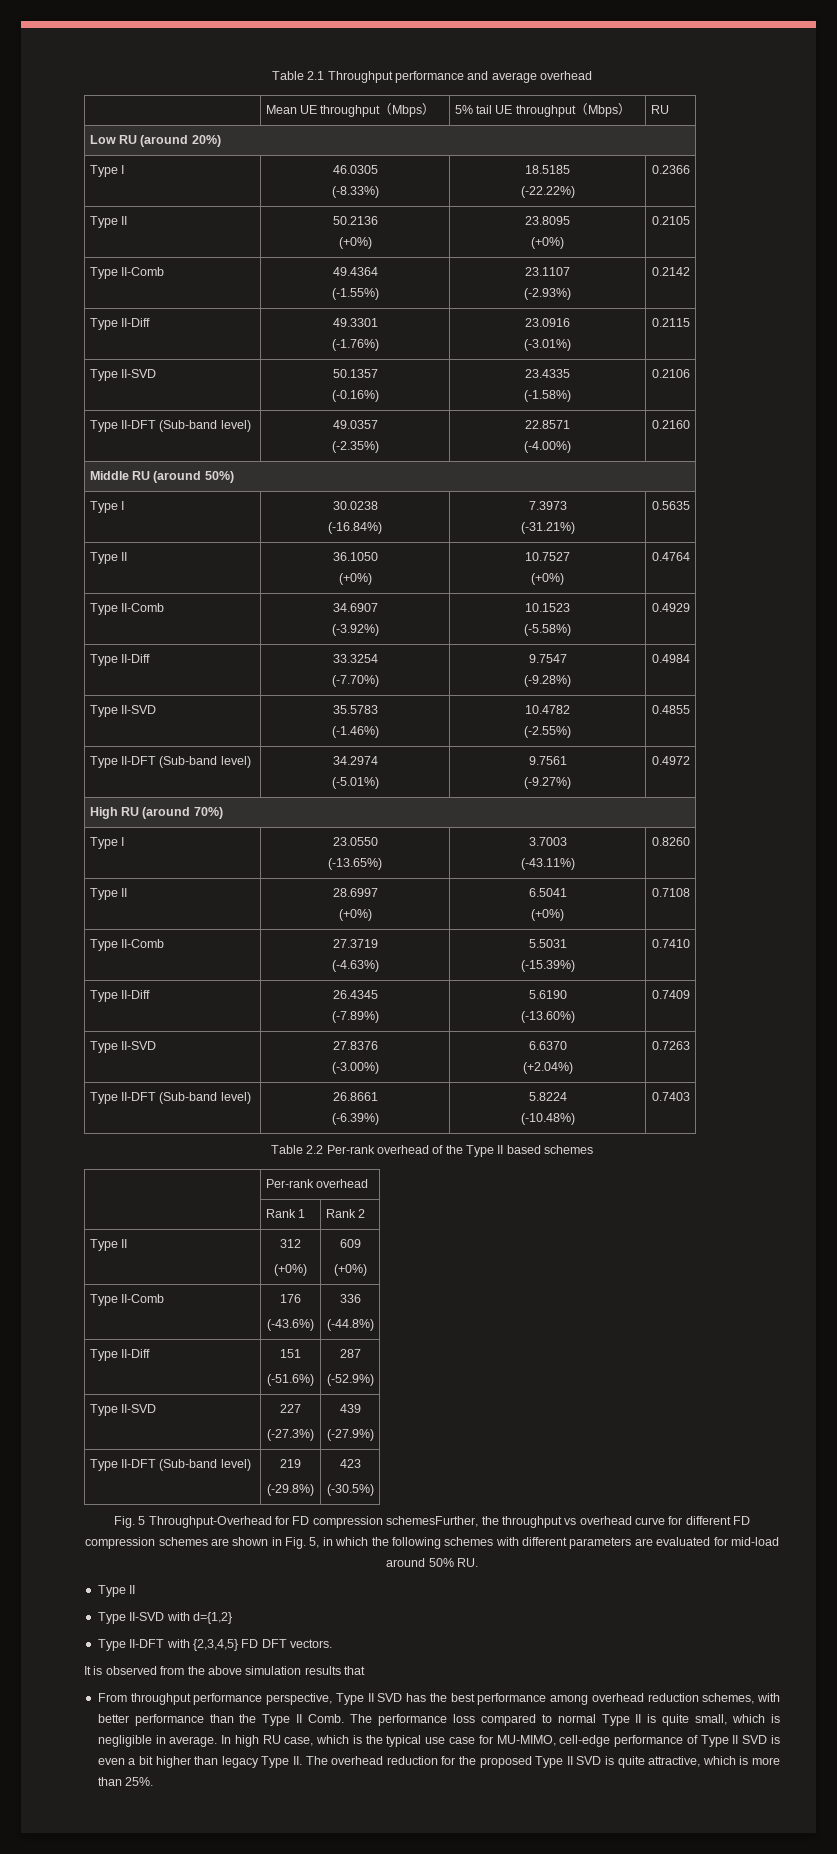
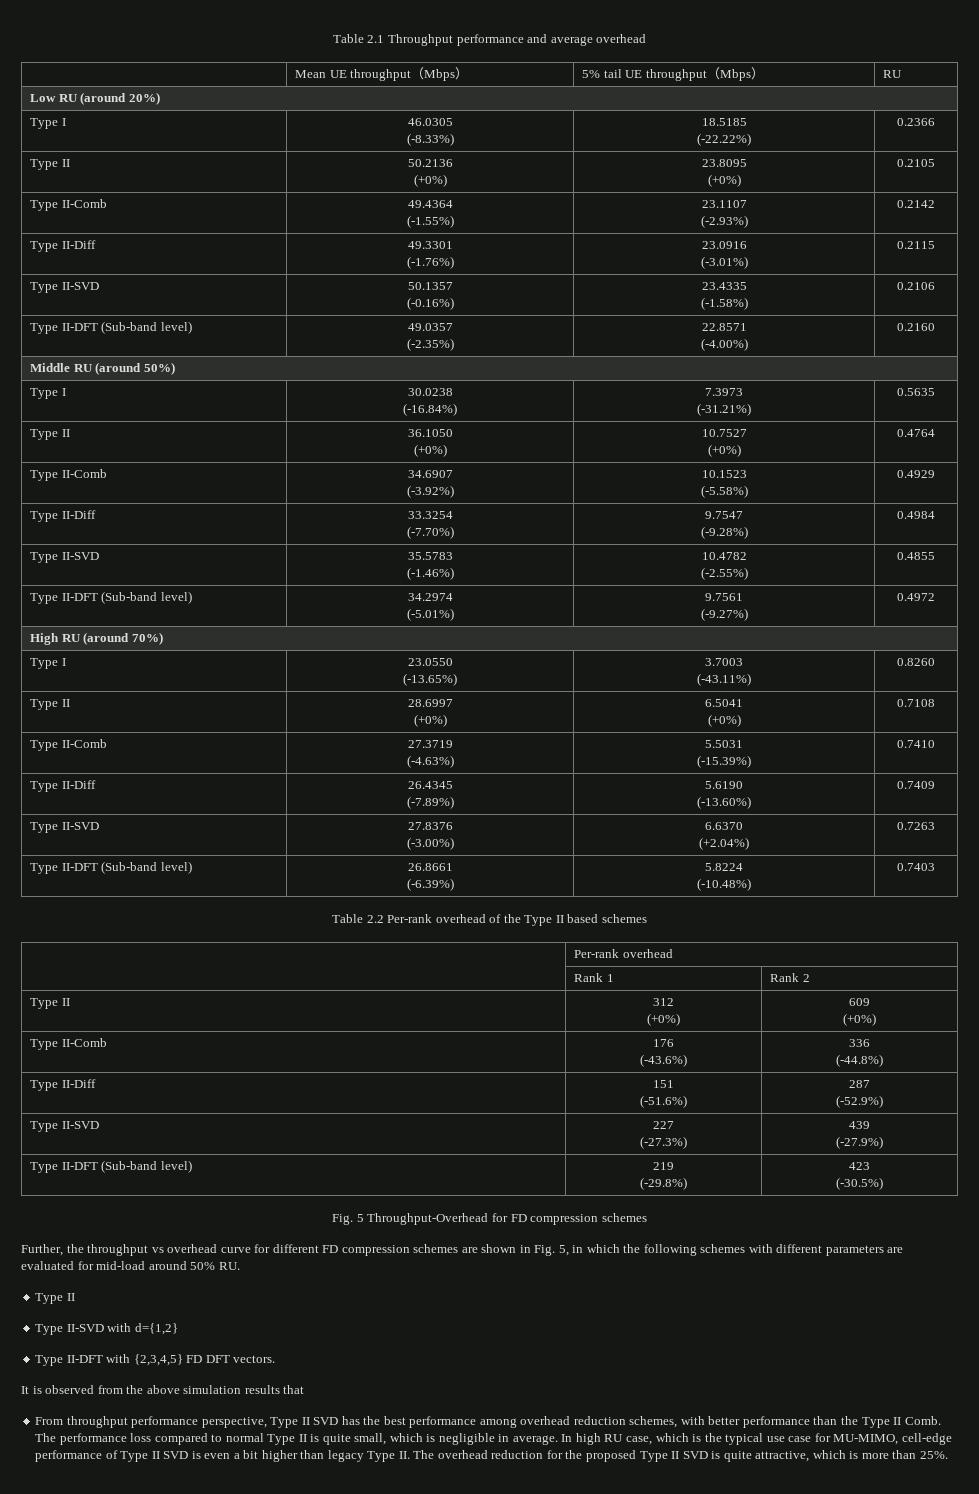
[386,1516,479,1527] schemesFurther, -> [601,1213,647,1222] [21,1244,63,1256] schemes // Further,

